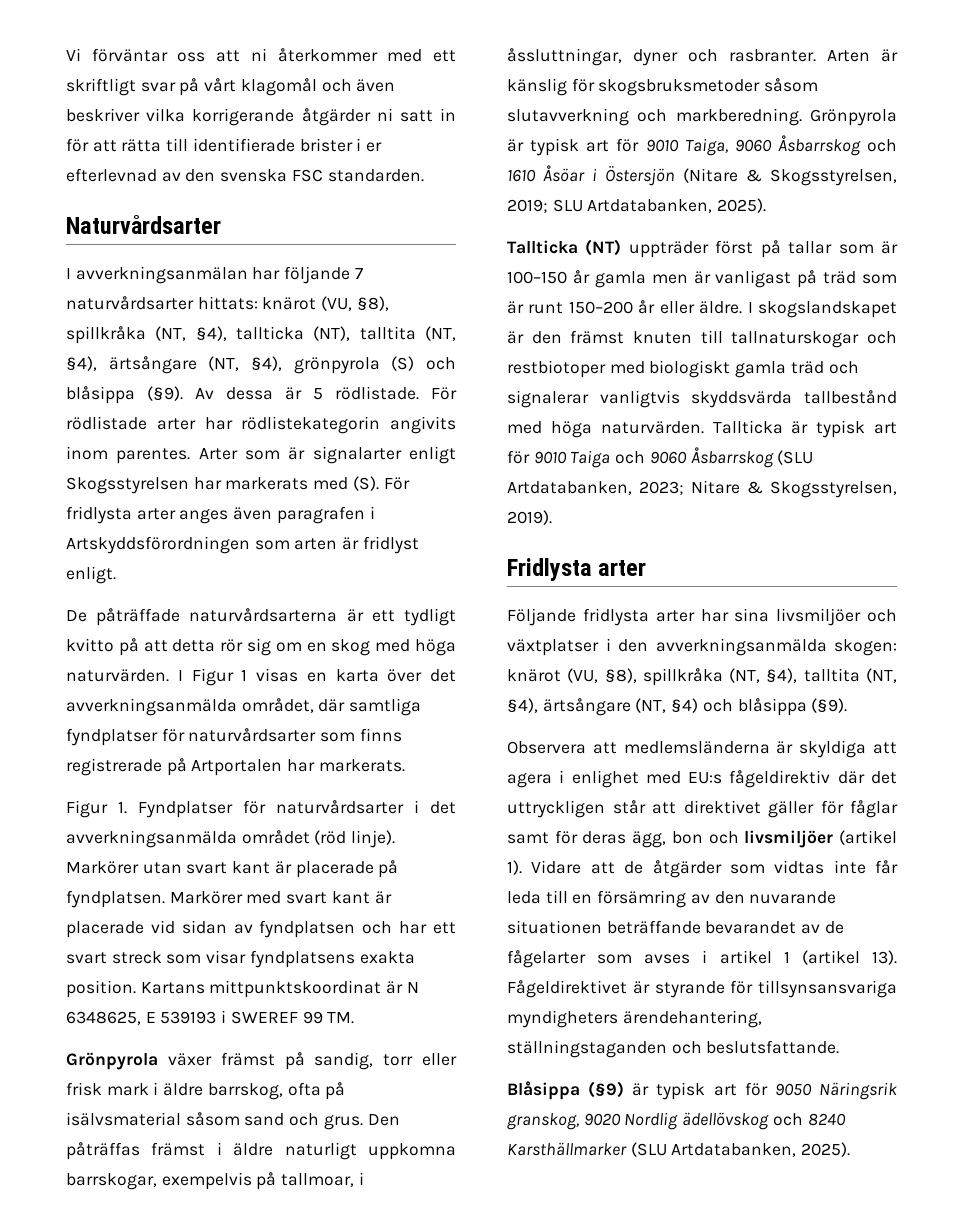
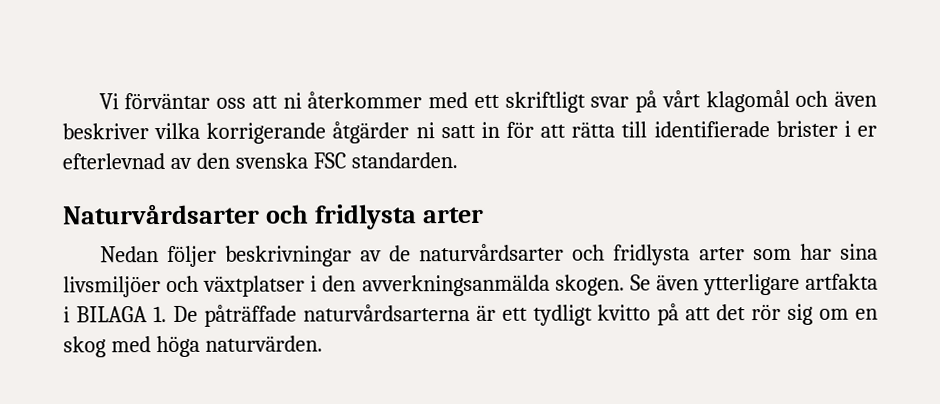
[66,266,363,284] [66,296,389,311] [66,326,456,344] [66,356,456,374] [66,386,457,404] [66,416,456,434] [66,446,456,464] [66,476,410,494] [66,506,375,524] [66,536,419,554] [66,566,116,584] // I avverkningsanmälan har följande 7 naturvårdsarter hittats: knärot (VU, §8), spillkråka (NT, §4), tallticka (NT), talltita (NT, §4), ärtsångare (NT, §4), grönpyrola (S) och blåsippa (§9). Av dessa är 5 rödlistade. För rödlistade arter har rödlistekategorin angivits inom parentes. Arter som är signalarter enligt Skogsstyrelsen har markerats med (S). För fridlysta arter anges även paragrafen i Artskyddsförordningen som arten är fridlyst enligt. // -> [265,204,484,230] [99,243,878,268] [63,273,879,298] [63,306,167,323] och fridlysta arter // Nedan följer beskrivningar av de naturvårdsarter och fridlysta arter som har sina livsmiljöer och växtplatser i den avverkningsanmälda skogen. Se även ytterligare artfakta i BILAGA 1.
[172,639,216,652] detta -> [716,304,747,321] det
[177,668,456,686] [66,698,422,716] [66,728,402,746] [66,758,405,776] [66,800,456,818] [66,830,396,848] [66,860,399,878] [66,890,392,908] [66,920,456,938] [66,950,415,968] [66,980,419,998] [66,1010,355,1025] [66,1052,457,1070] [66,1082,346,1100] [66,1112,400,1130] [66,1142,456,1160] [66,1172,364,1190] [507,48,898,66] [507,78,819,96] [507,108,897,126] [507,135,897,156] [507,165,897,186] [507,198,767,213] [507,239,898,258] [507,270,897,288] [507,300,897,318] [507,330,897,348] [507,360,859,378] [507,390,897,408] [507,420,897,438] [507,447,814,468] [507,480,897,498] [507,510,552,525] [507,558,647,581] [507,608,897,626] [507,638,897,656] [507,668,897,686] [507,698,848,716] [507,740,897,758] [507,770,897,788] [507,800,898,818] [507,830,897,848] [507,860,898,878] [507,890,837,908] [507,920,844,934] [507,950,897,968] [507,980,897,998] [507,1010,762,1028] [507,1040,840,1058] [507,1081,897,1100] [507,1112,846,1130] [507,1142,851,1157] I Figur 1 visas en karta över det avverkningsanmälda området, där samtliga fyndplatser för naturvårdsarter som finns registrerade på Artportalen har markerats. // Figur 1. Fyndplatser för naturvårdsarter i det avverkningsanmälda området (röd linje). Markörer utan svart kant är placerade på fyndplatsen. Markörer med svart kant är placerade vid sidan av fyndplatsen och har ett svart streck som visar fyndplatsens exakta position. Kartans mittpunktskoordinat är N 6348625, E 539193 i SWEREF 99 TM. // Grönpyrola växer främst på sandig, torr eller frisk mark i äldre barrskog, ofta på isälvsmaterial såsom sand och grus. Den påträffas främst i äldre naturligt uppkomna barrskogar, exempelvis på tallmoar, i åssluttningar, dyner och rasbranter. Arten är känslig för skogsbruksmetoder såsom slutavverkning och markberedning. Grönpyrola är typisk art för 9010 Taiga, 9060 Åsbarrskog och 1610 Åsöar i Östersjön (Nitare & Skogsstyrelsen, 2019; SLU Artdatabanken, 2025). // Tallticka (NT) uppträder först på tallar som är 100–150 år gamla men är vanligast på träd som är runt 150–200 år eller äldre. I skogslandskapet är den främst knuten till tallnaturskogar och restbiotoper med biologiskt gamla träd och signalerar vanligtvis skyddsvärda tallbestånd med höga naturvärden. Tallticka är typisk art för 9010 Taiga och 9060 Åsbarrskog (SLU Artdatabanken, 2023; Nitare & Skogsstyrelsen, 2019). // Fridlysta arter // Följande fridlysta arter har sina livsmiljöer och växtplatser i den avverkningsanmälda skogen: knärot (VU, §8), spillkråka (NT, §4), talltita (NT, §4), ärtsångare (NT, §4) och blåsippa (§9). // Observera att medlemsländerna är skyldiga att agera i enlighet med EU:s fågeldirektiv där det uttryckligen står att direktivet gäller för fåglar samt för deras ägg, bon och livsmiljöer (artikel 1). Vidare att de åtgärder som vidtas inte får leda till en försämring av den nuvarande situationen beträffande bevarandet av de fågelarter som avses i artikel 1 (artikel 13). Fågeldirektivet är styrande för tillsynsansvariga myndigheters ärendehantering, ställningstaganden och beslutsfattande. // Blåsippa (§9) är typisk art för 9050 Näringsrik granskog, 9020 Nordlig ädellövskog och 8240 Karsthällmarker (SLU Artdatabanken, 2025). -> (323, 343) none

